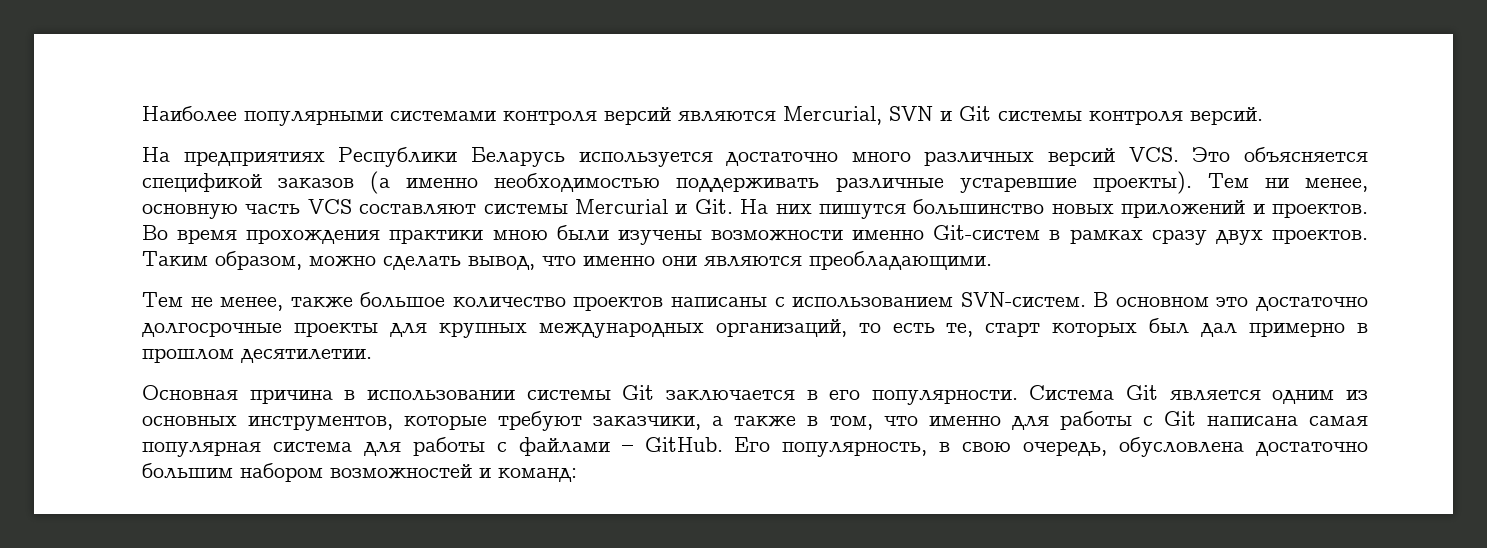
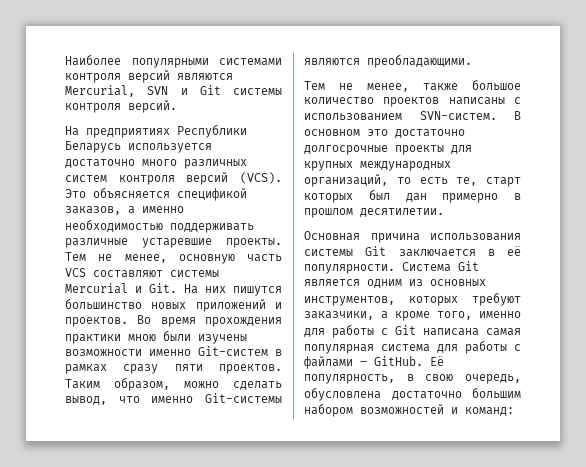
[1048,147,1179,166] версий VCS. -> [65,172,282,185] систем контроля версий (VCS).
[278,171,391,194] заказов (а -> [65,206,135,215] заказов, а
[1092,171,1289,194] проекты). Тем ни -> [226,238,282,248] [65,252,113,261] проекты. Тем не
[1215,230,1263,245] двух -> [174,364,203,371] пяти
[662,256,697,266] они -> [205,393,282,403] Git-системы
[1201,323,1238,337] дал -> [405,193,427,202] дан
[344,390,515,401] в использовании -> [430,233,521,241] использования
[829,390,861,400] его -> [507,246,521,256] её
[404,415,488,430] которые -> [409,296,458,306] которых
[734,416,918,430] также в том, что -> [395,311,472,321] кроме того,
[734,437,771,452] Его -> [430,356,444,366] Её

